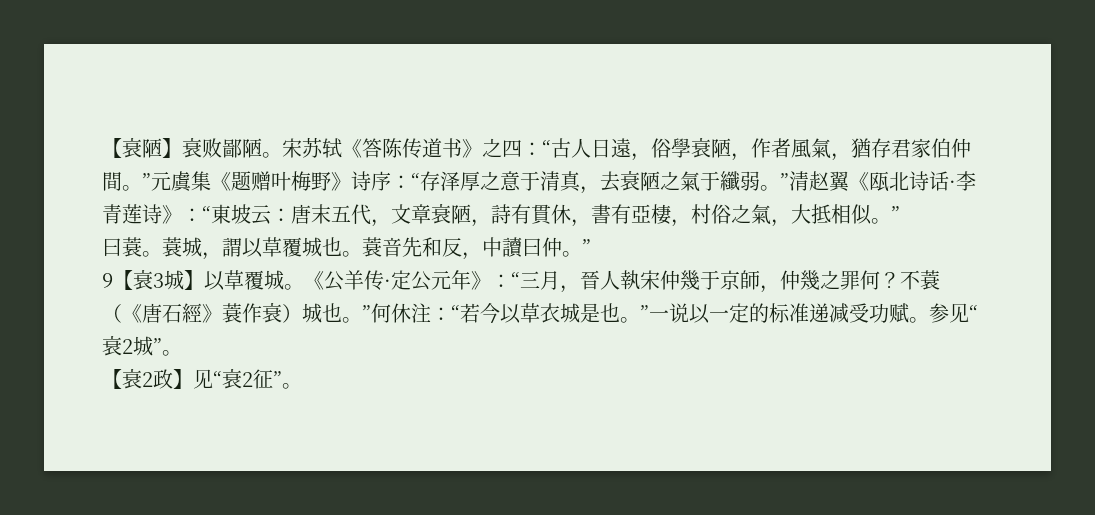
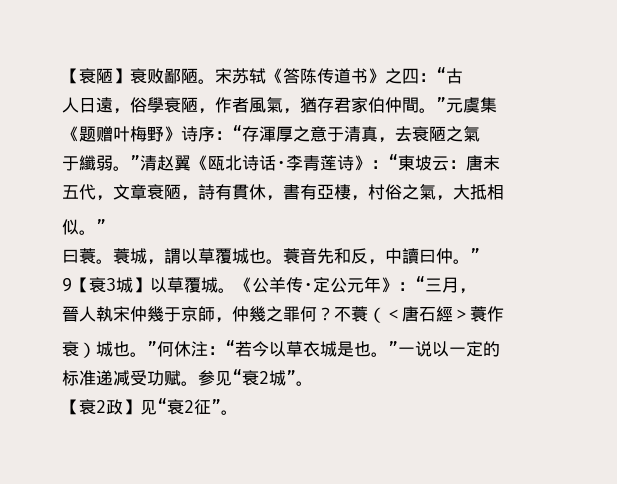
(571, 148) none -> (463, 76) //
(211, 181) none -> (497, 105) //
[440,171,460,191] 泽 -> [259,126,276,142] 渾
(700, 181) none -> (480, 134) //
(331, 214) none -> (500, 163) //
(851, 214) none -> (504, 192) //
(580, 289) none -> (476, 291) //
[122,303,222,323] 《唐石經》 -> [385,306,470,322] ＜唐石經＞
(262, 313) none -> (504, 314) //
(769, 313) none -> (500, 349) //

